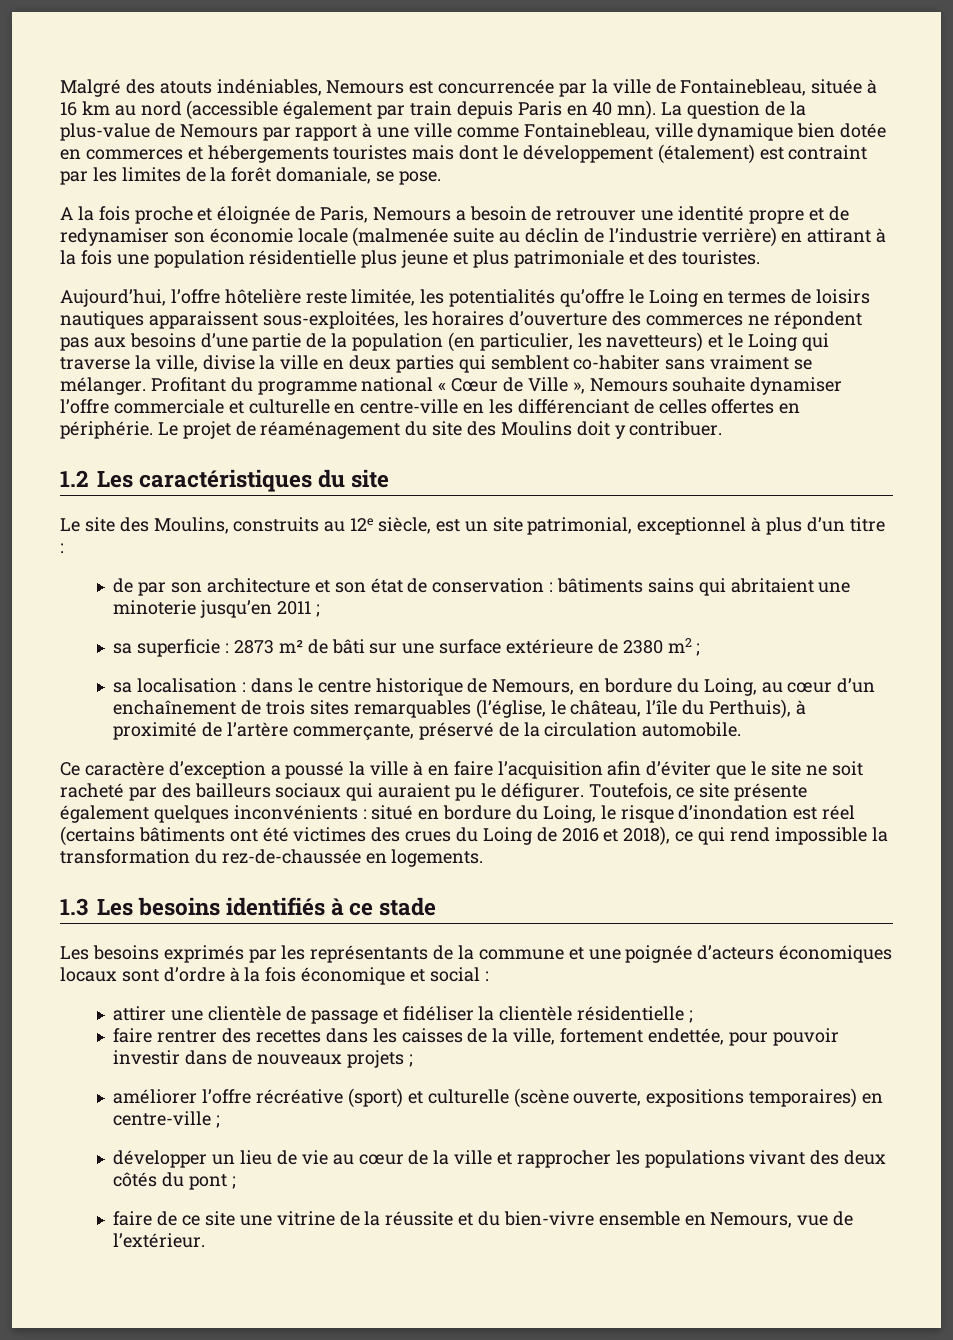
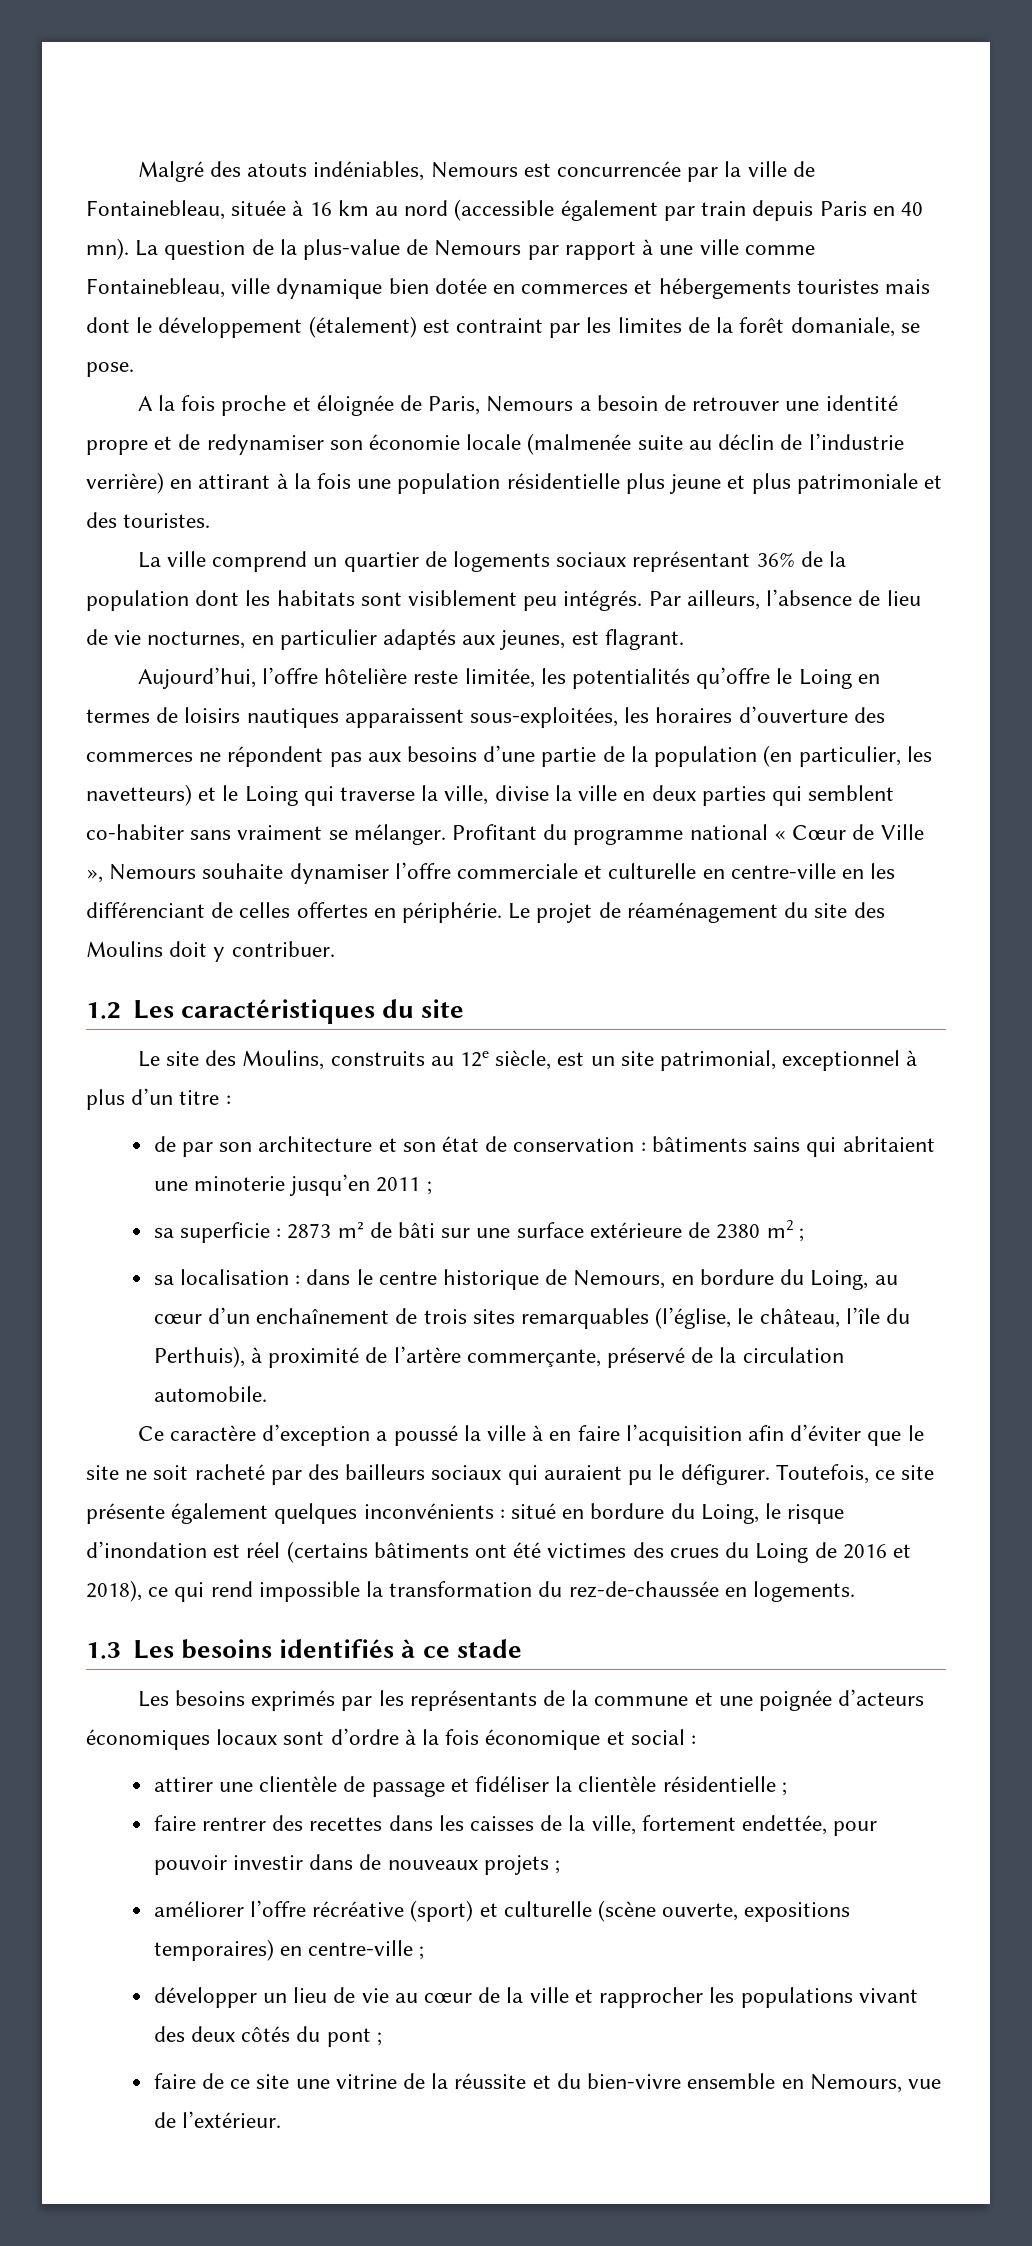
(761, 257) none -> [137,551,846,572] [86,589,921,611] [86,629,684,650] // La ville comprend un quartier de logements sociaux représentant 36% de la population dont les habitats sont visiblement peu intégrés. Par ailleurs, l’absence de lieu de vie nocturnes, en particulier adaptés aux jeunes, est flagrant.

